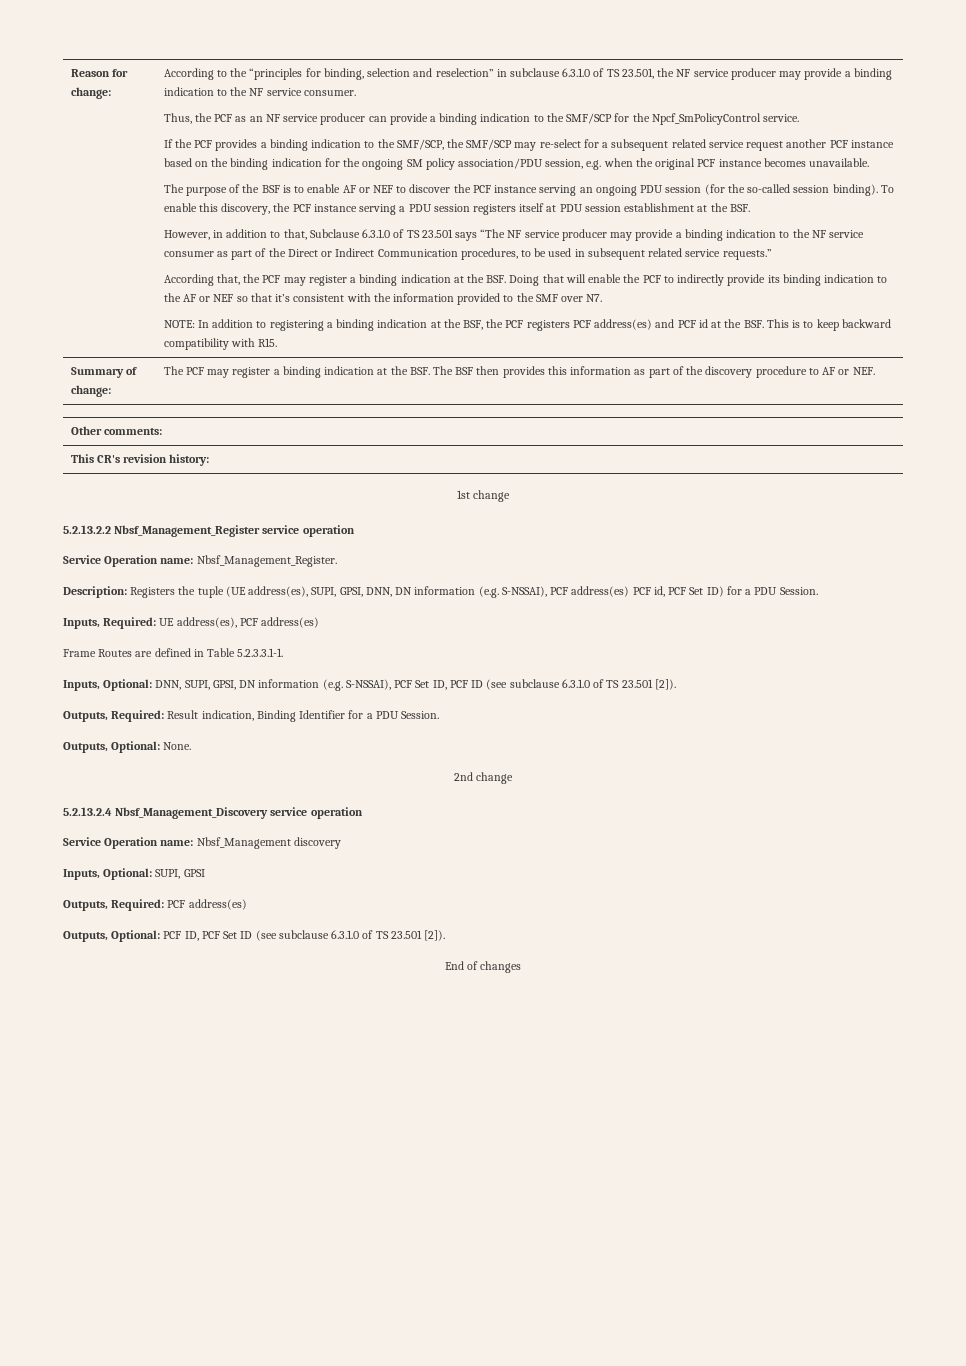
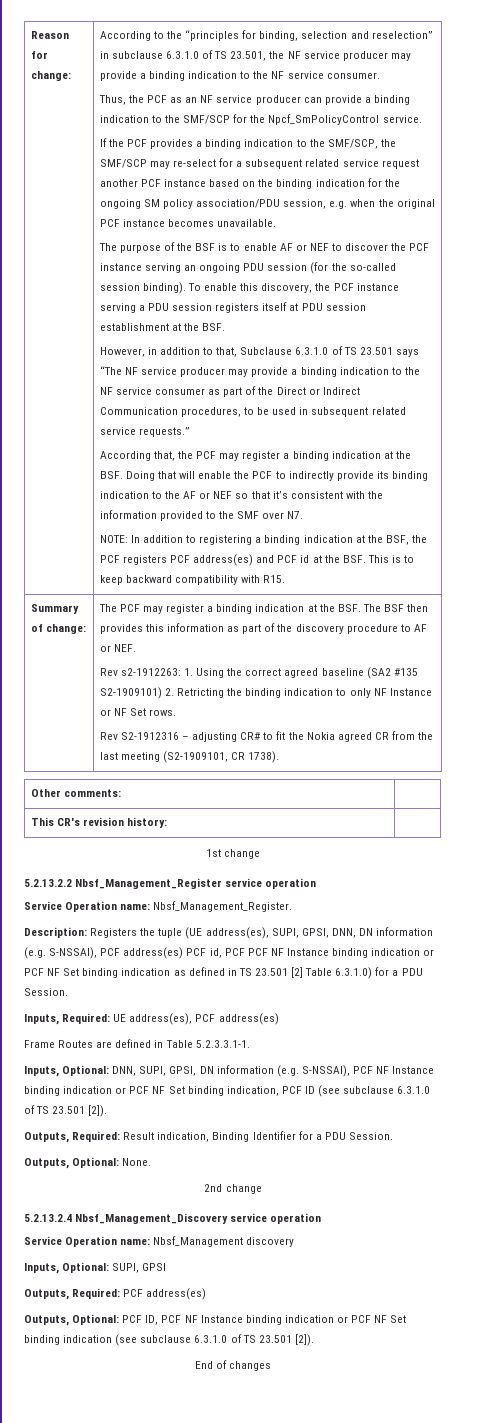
(875, 371) none -> [99,667,418,679] [99,687,432,699] [99,708,177,716] [99,731,434,742] [99,751,280,763] // Rev s2-1912263: 1. Using the correct agreed baseline (SA2 #135 S2-1909101) 2. Retricting the binding indication to only NF Instance or NF Set rows. // Rev S2-1912316 – adjusting CR# to fit the Nokia agreed CR from the last meeting (S2-1909101, CR 1738).
[689,586,724,597] Set ID) -> [247,948,435,958] [24,967,373,979] PCF NF Instance binding indication or PCF NF Set binding indication as defined in TS 23.501 [2] Table 6.3.1.0)
[415,680,447,690] Set ID, -> [376,1066,435,1074] [24,1086,279,1096] NF Instance binding indication or PCF NF Set binding indication,
[223,931,253,939] Set ID -> [184,1315,407,1325] [24,1335,113,1345] NF Instance binding indication or PCF NF Set binding indication

